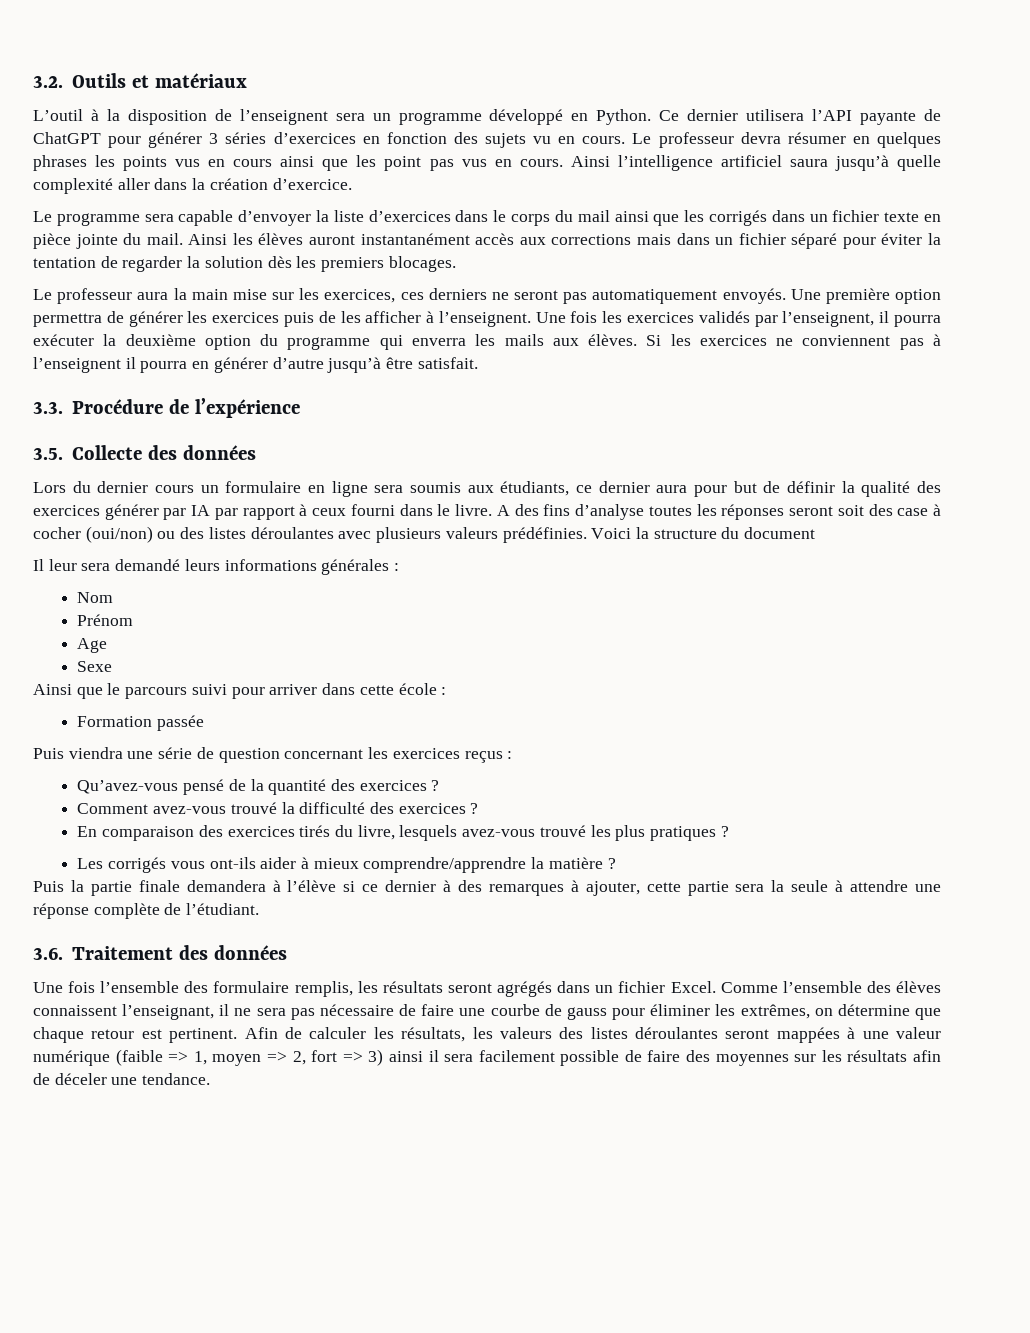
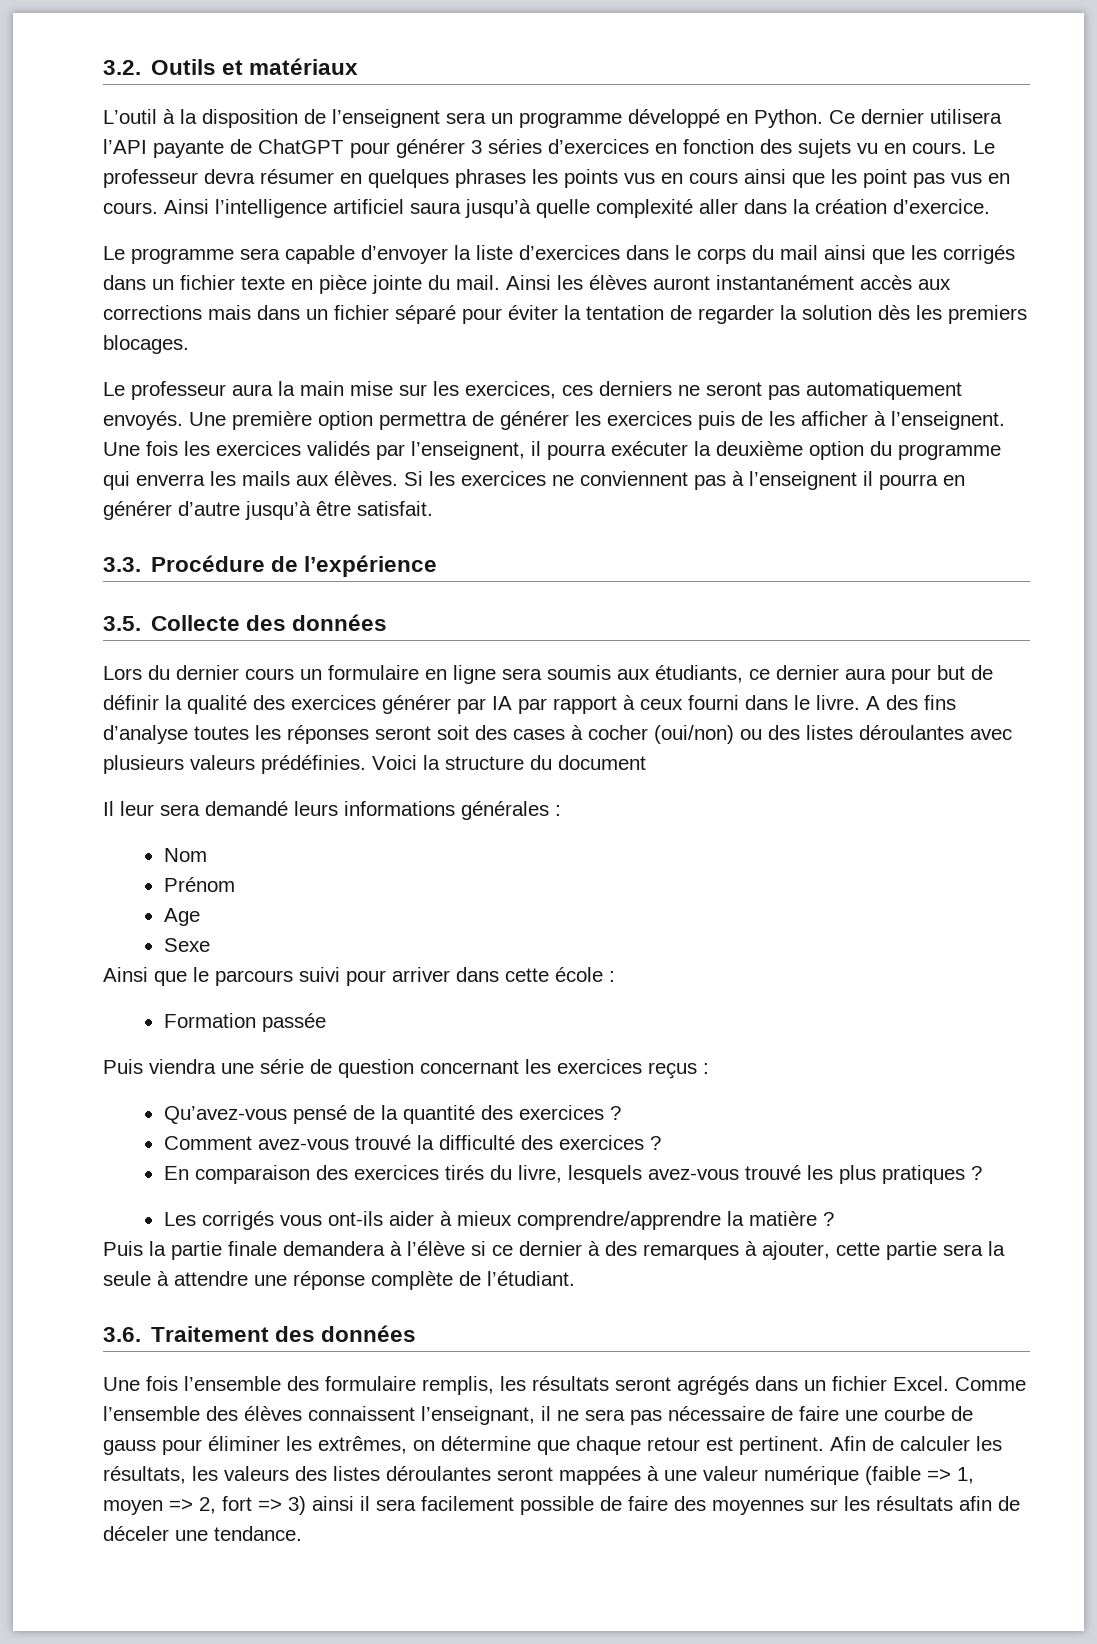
[897,508,929,516] case -> [513,729,565,740] cases

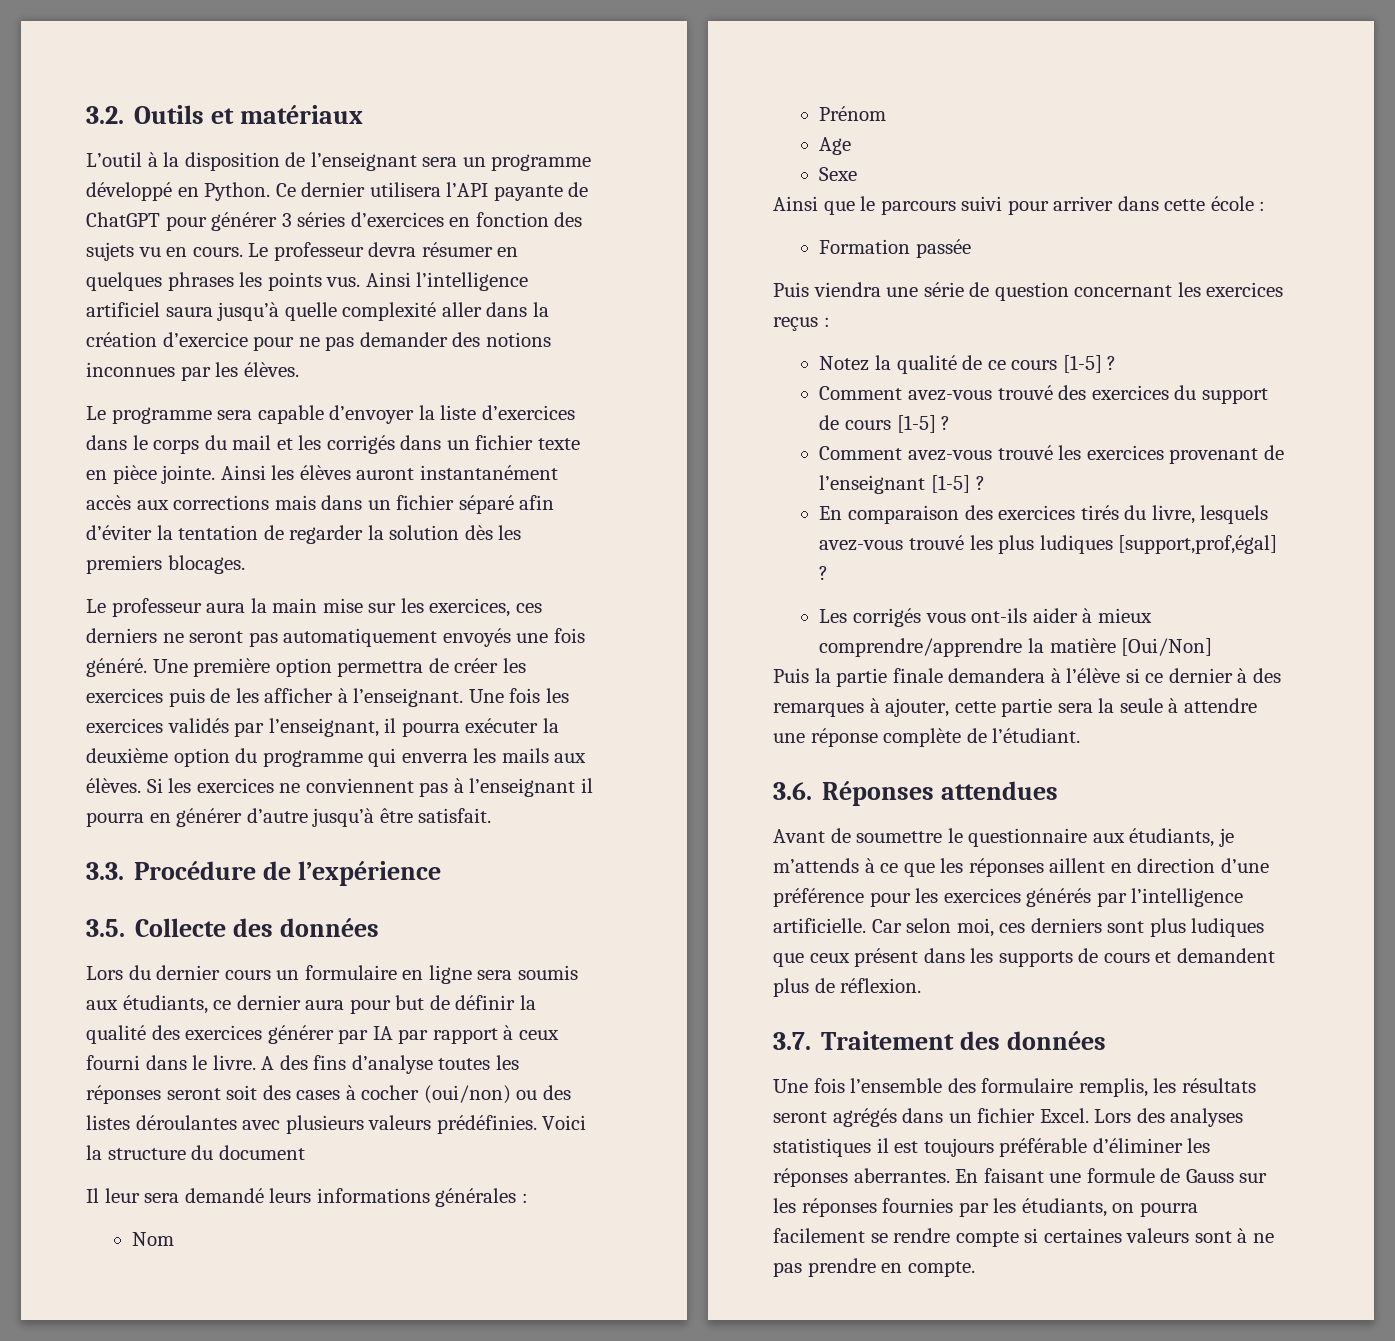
[332,109,440,128] l’enseignent -> [310,152,417,171] l’enseignant
[624,169,1010,188] [103,202,158,214] vus en cours ainsi que les point pas vus en cours. -> [326,277,361,287] vus.
[893,199,990,214] d’exercice. -> [162,332,551,351] [86,362,299,381] d’exercice pour ne pas demander des notions inconnues par les élèves.
[824,245,905,264] ainsi que -> [276,438,293,450] et
[372,275,500,294] jointe du mail. -> [161,465,216,484] jointe.
[462,305,558,324] pour éviter -> [519,495,555,510] [86,525,152,540] afin d’éviter
[103,411,183,430] envoyés. -> [442,628,585,647] [86,658,147,677] envoyés une fois généré.
[500,411,569,430] générer -> [454,658,499,673] créer
[891,411,1005,430] l’enseignent. -> [353,688,464,707] l’enseignant.
[411,441,525,460] l’enseignent, -> [268,718,379,737] l’enseignant,
[749,471,857,490] l’enseignent -> [469,778,576,797] l’enseignant
[163,1105,621,1124] [163,1135,644,1150] Qu’avez-vous pensé de la quantité des exercices ? // Comment avez-vous trouvé la difficulté des exercices -> [819,355,1117,374] [819,385,1268,404] [819,415,951,433] [819,445,1284,464] [819,475,970,494] Notez la qualité de ce cours [1-5] ? // Comment avez-vous trouvé des exercices du support de cours [1-5] ? // Comment avez-vous trouvé les exercices provenant de l’enseignant [1-5]
[881,1165,965,1184] pratiques -> [1039,535,1278,554] ludiques [support,prof,égal]
[822,1212,834,1226] ? -> [1121,638,1213,656] [Oui/Non]
(141, 1334) none -> [822,781,1059,806] [773,828,1234,847] [773,858,1269,877] [773,888,1244,907] [773,918,1265,937] [773,948,1275,967] [773,978,922,997] [773,1032,811,1050] Réponses attendues // Avant de soumettre le questionnaire aux étudiants, je m’attends à ce que les réponses aillent en direction d’une préférence pour les exercices générés par l’intelligence artificielle. Car selon moi, ces derniers sont plus ludiques que ceux présent dans les supports de cours et demandent plus de réflexion. // 3.7.
[955,1377,1026,1391] [103,1406,973,1425] [103,1436,1002,1455] [103,1466,974,1485] [103,1496,1020,1515] [103,1526,302,1541] Comme l’ensemble des élèves connaissent l’enseignant, il ne sera pas nécessaire de faire une courbe de gauss pour éliminer les extrêmes, on détermine que chaque retour est pertinent. Afin de calculer les résultats, les valeurs des listes déroulantes seront mappées à une valeur numérique (faible => 1, moyen => 2, fort => 3) ainsi il sera facilement possible de faire des moyennes sur les résultats afin de déceler une tendance. -> [1094,1108,1244,1127] [773,1138,1211,1157] [773,1168,1268,1187] [773,1198,1198,1217] [773,1228,1274,1247] [773,1258,975,1277] Lors des analyses statistiques il est toujours préférable d’éliminer les réponses aberrantes. En faisant une formule de Gauss sur les réponses fournies par les étudiants, on pourra facilement se rendre compte si certaines valeurs sont à ne pas prendre en compte.

